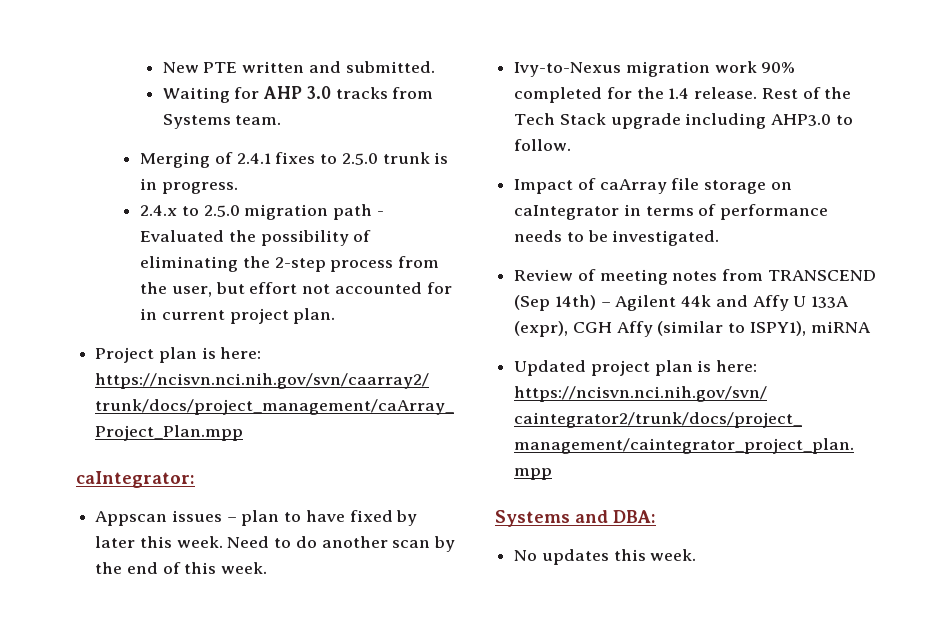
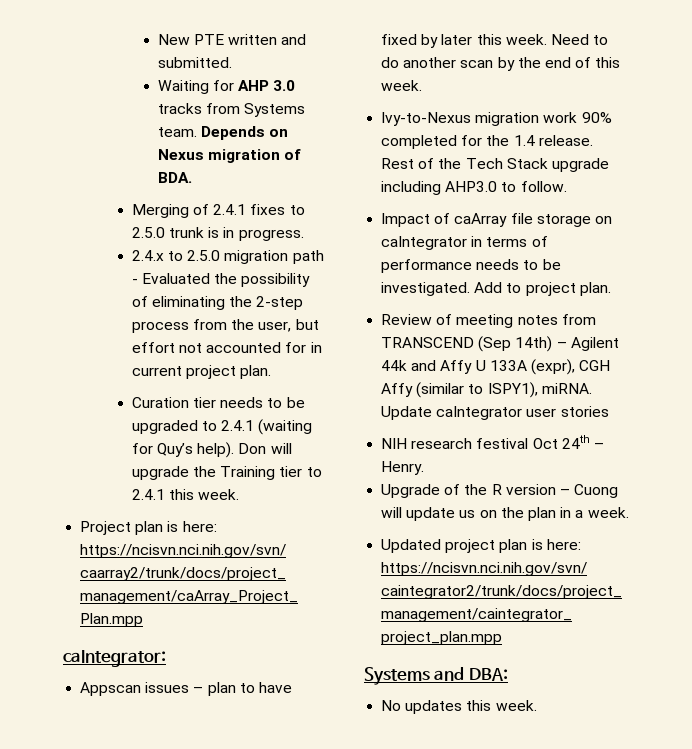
(282, 120) none -> [200,126,289,140] [157,149,302,163] [157,172,192,183] Depends on Nexus migration of BDA.
(336, 316) none -> [131,397,305,408] [131,419,313,435] [131,442,292,458] [131,466,322,480] [131,489,240,500] // Curation tier needs to be upgraded to 2.4.1 (waiting for Quy’s help). Don will upgrade the Training tier to 2.4.1 this week.
(720, 238) none -> [474,282,611,296] Add to project plan.
[810,321,871,333] miRNA -> [541,383,592,394] [381,406,609,420] [381,435,604,449] [381,461,425,475] [381,484,619,498] [381,507,629,521] miRNA. Update caIntegrator user stories // NIH research festival Oct 24th – Henry. // Upgrade of the R version – Cuong will update us on the plan in a week.

